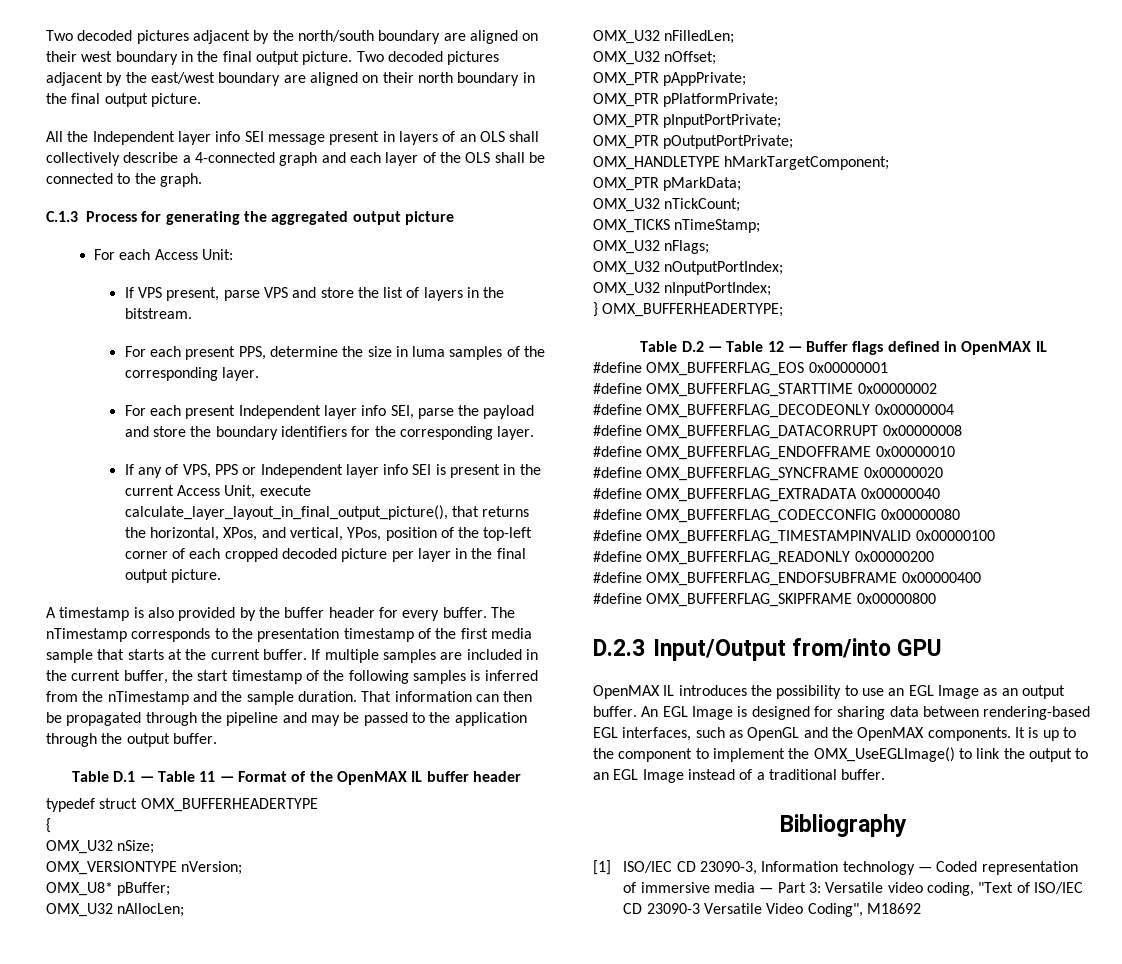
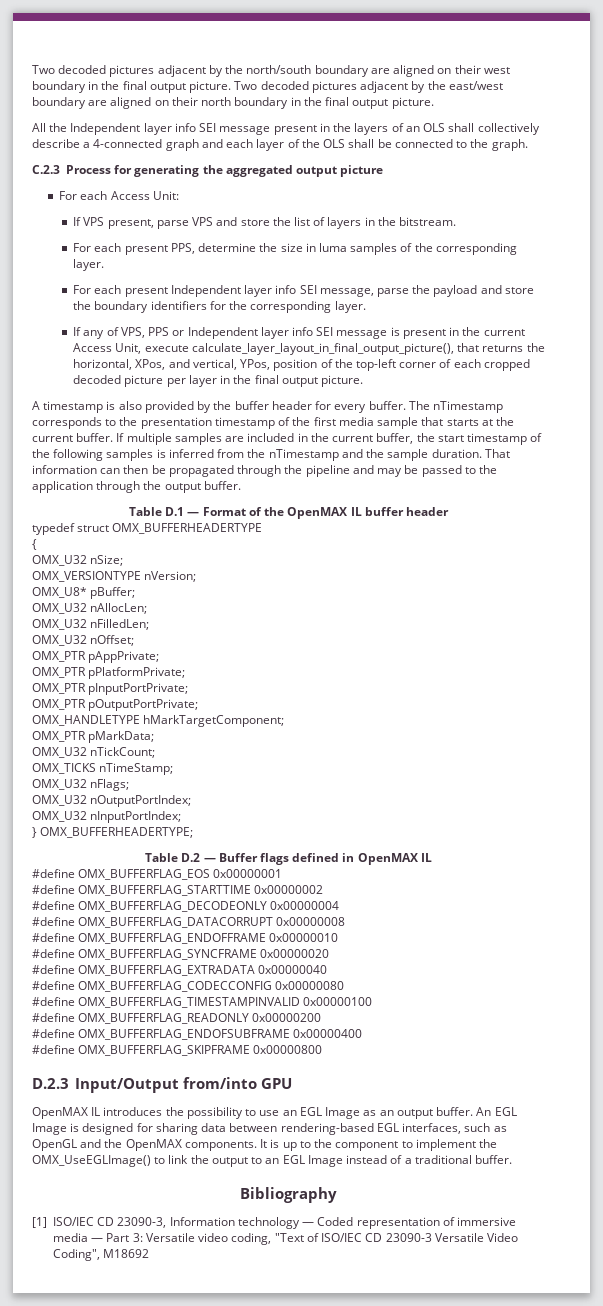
(395, 136) none -> [333,123,352,132] the
[46,211,78,222] C.1.3 -> [32,165,60,174] C.2.3
[390,405,414,419] SEI, -> [299,285,374,297] SEI message,
(432, 469) none -> [336,330,388,339] message
[158,771,234,782] Table 11 — -> (200, 514) none
[726,341,802,352] Table 12 — -> (216, 860) none

